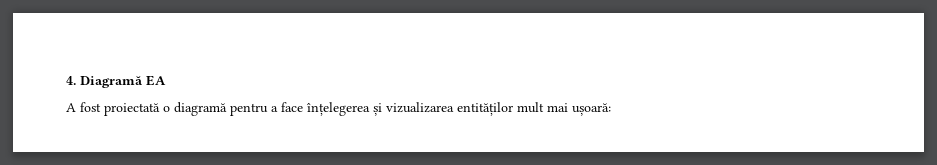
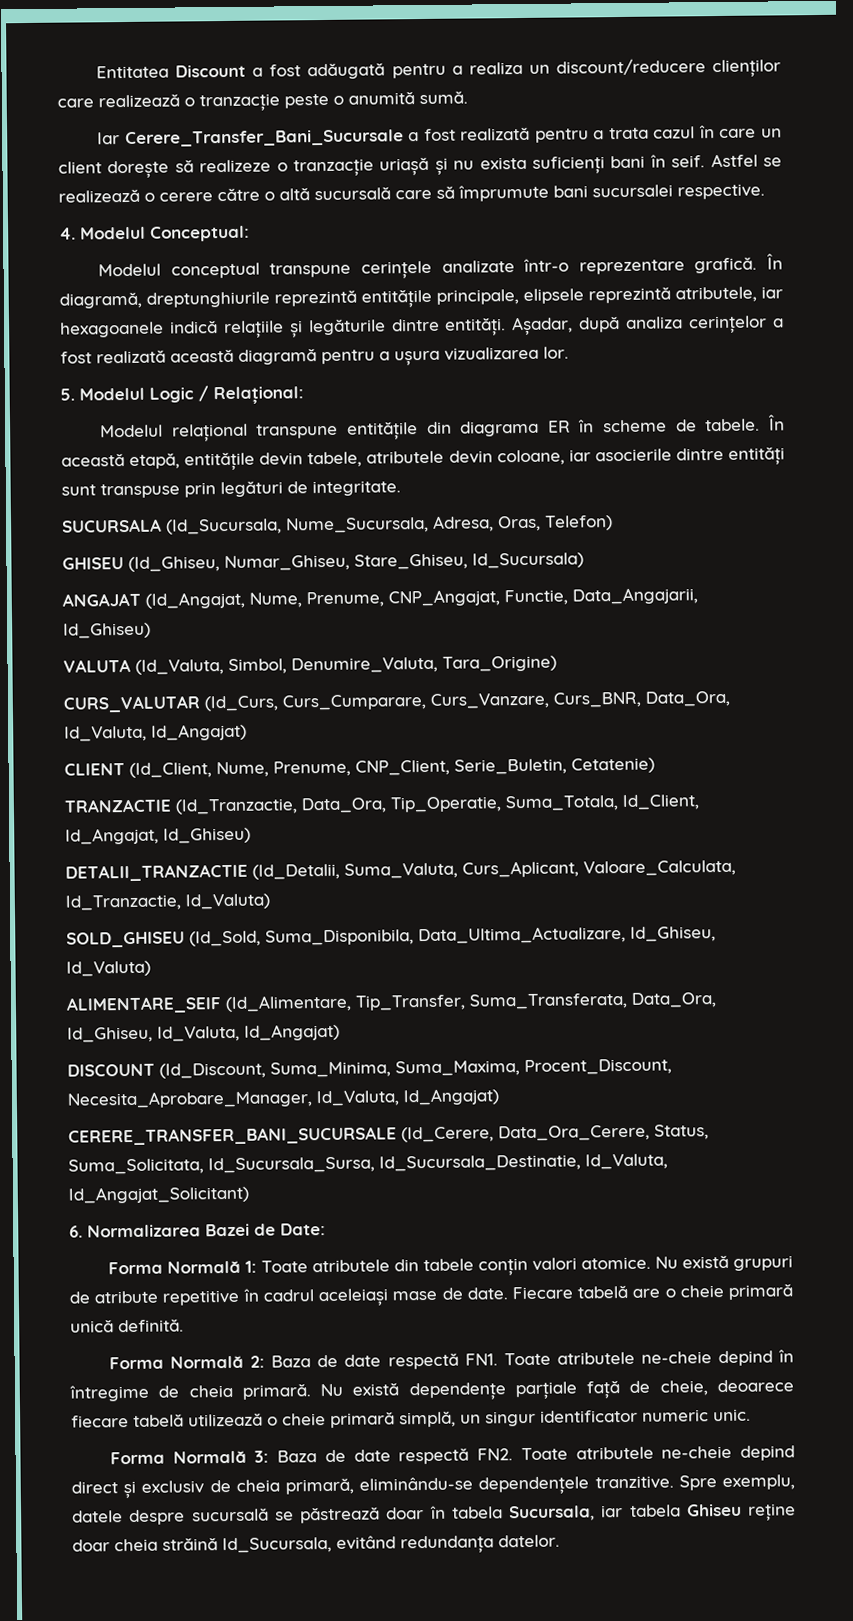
[66,75,166,88] [66,102,611,116] 4. Diagramă EA // A fost proiectată o diagramă pentru a face înțelegerea și vizualizarea entităților mult mai ușoară: -> [95,58,781,80] [57,90,468,112] [96,125,782,148] [58,153,782,179] [58,183,765,203] [59,225,250,242] [97,253,784,279] [59,286,783,309] [60,315,784,339] [60,346,569,366] [60,385,304,405] [99,414,785,442] [61,446,785,471] [61,480,401,499] [62,515,613,535] [62,552,584,573] [62,587,698,609] [63,622,151,639] [63,655,557,675] [63,690,730,713] [64,723,247,742] [64,757,655,779] [64,794,700,815] [65,827,251,845] [65,859,736,882] [65,893,270,911] [66,925,716,948] [66,960,151,977] [66,992,717,1014] [67,1023,340,1043] [67,1058,672,1079] [67,1088,499,1109] [68,1124,709,1146] [68,1153,668,1175] [68,1185,249,1204] [69,1223,326,1238] [107,1254,793,1276] [69,1283,793,1307] [70,1318,184,1333] [108,1349,795,1370] [69,1379,794,1402] [71,1408,751,1429] [109,1445,796,1465] [71,1474,796,1499] [72,1503,796,1526] [72,1534,560,1554] Entitatea Discount a fost adăugată pentru a realiza un discount/reducere clienților care realizează o tranzacție peste o anumită sumă. // Iar Cerere_Transfer_Bani_Sucursale a fost realizată pentru a trata cazul în care un client dorește să realizeze o tranzacție uriașă și nu exista suficienți bani în seif. Astfel se realizează o cerere către o altă sucursală care să împrumute bani sucursalei respective. // 4. Modelul Conceptual: // Modelul conceptual transpune cerințele analizate într-o reprezentare grafică. În diagramă, dreptunghiurile reprezintă entitățile principale, elipsele reprezintă atributele, iar hexagoanele indică relațiile și legăturile dintre entități. Așadar, după analiza cerințelor a fost realizată această diagramă pentru a ușura vizualizarea lor. // 5. Modelul Logic / Relațional: // Modelul relațional transpune entitățile din diagrama ER în scheme de tabele. În această etapă, entitățile devin tabele, atributele devin coloane, iar asocierile dintre entități sunt transpuse prin legături de integritate. // SUCURSALA (Id_Sucursala, Nume_Sucursala, Adresa, Oras, Telefon) // GHISEU (Id_Ghiseu, Numar_Ghiseu, Stare_Ghiseu, Id_Sucursala) // ANGAJAT (Id_Angajat, Nume, Prenume, CNP_Angajat, Functie, Data_Angajarii, Id_Ghiseu) // VALUTA (Id_Valuta, Simbol, Denumire_Valuta, Tara_Origine) // CURS_VALUTAR (Id_Curs, Curs_Cumparare, Curs_Vanzare, Curs_BNR, Data_Ora, Id_Valuta, Id_Angajat) // CLIENT (Id_Client, Nume, Prenume, CNP_Client, Serie_Buletin, Cetatenie) // TRANZACTIE (Id_Tranzactie, Data_Ora, Tip_Operatie, Suma_Totala, Id_Client, Id_Angajat, Id_Ghiseu) // DETALII_TRANZACTIE (Id_Detalii, Suma_Valuta, Curs_Aplicant, Valoare_Calculata, Id_Tranzactie, Id_Valuta) // SOLD_GHISEU (Id_Sold, Suma_Disponibila, Data_Ultima_Actualizare, Id_Ghiseu, Id_Valuta) // ALIMENTARE_SEIF (Id_Alimentare, Tip_Transfer, Suma_Transferata, Data_Ora, Id_Ghiseu, Id_Valuta, Id_Angajat) // DISCOUNT (Id_Discount, Suma_Minima, Suma_Maxima, Procent_Discount, Necesita_Aprobare_Manager, Id_Valuta, Id_Angajat) // CERERE_TRANSFER_BANI_SUCURSALE (Id_Cerere, Data_Ora_Cerere, Status, Suma_Solicitata, Id_Sucursala_Sursa, Id_Sucursala_Destinatie, Id_Valuta, Id_Angajat_Solicitant) // 6. Normalizarea Bazei de Date: // Forma Normală 1: Toate atributele din tabele conțin valori atomice. Nu există grupuri de atribute repetitive în cadrul aceleiași mase de date. Fiecare tabelă are o cheie primară unică definită. // Forma Normală 2: Baza de date respectă FN1. Toate atributele ne-cheie depind în întregime de cheia primară. Nu există dependențe parțiale față de cheie, deoarece fiecare tabelă utilizează o cheie primară simplă, un singur identificator numeric unic. // Forma Normală 3: Baza de date respectă FN2. Toate atributele ne-cheie depind direct și exclusiv de cheia primară, eliminându-se dependențele tranzitive. Spre exemplu, datele despre sucursală se păstrează doar în tabela Sucursala, iar tabela Ghiseu reține doar cheia străină Id_Sucursala, evitând redundanța datelor.

